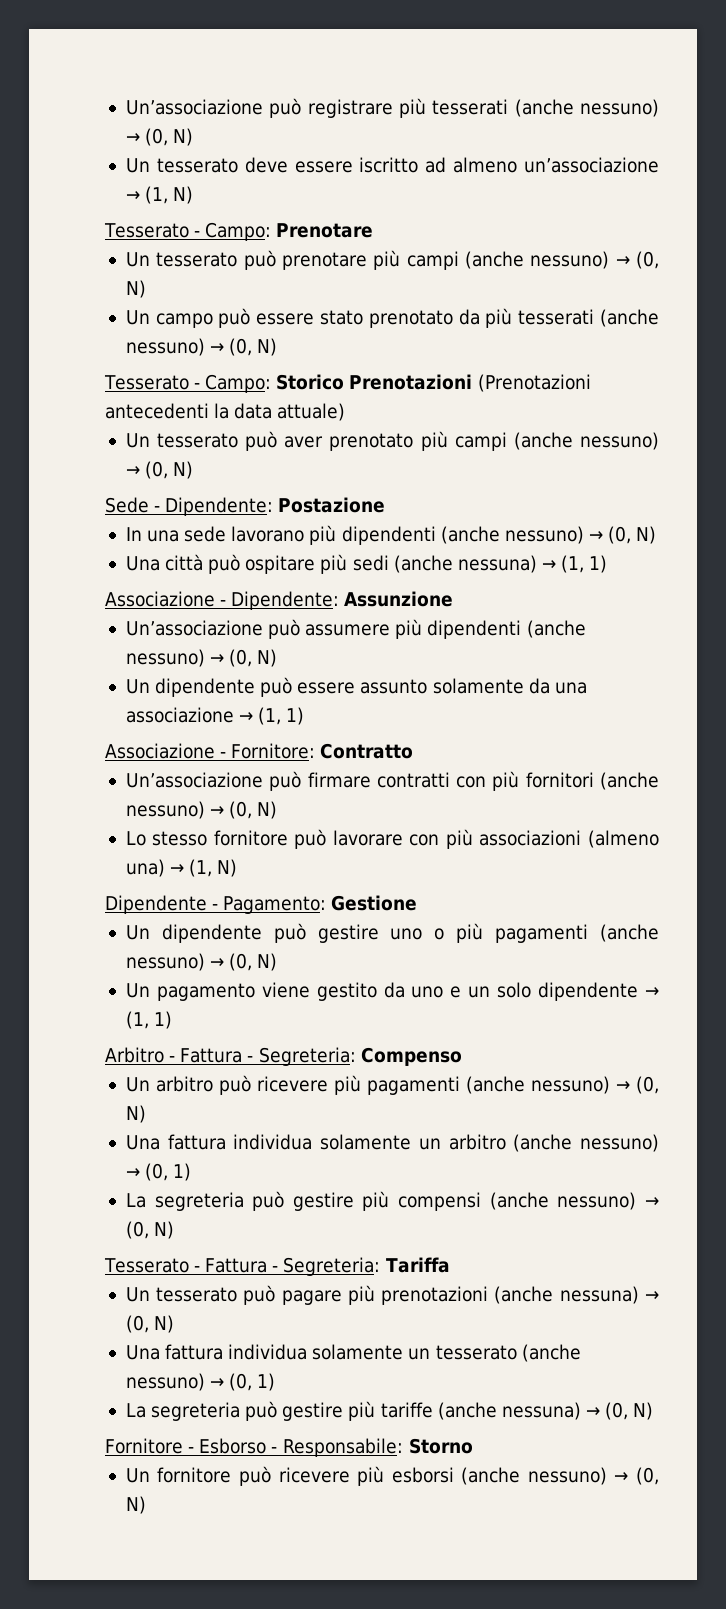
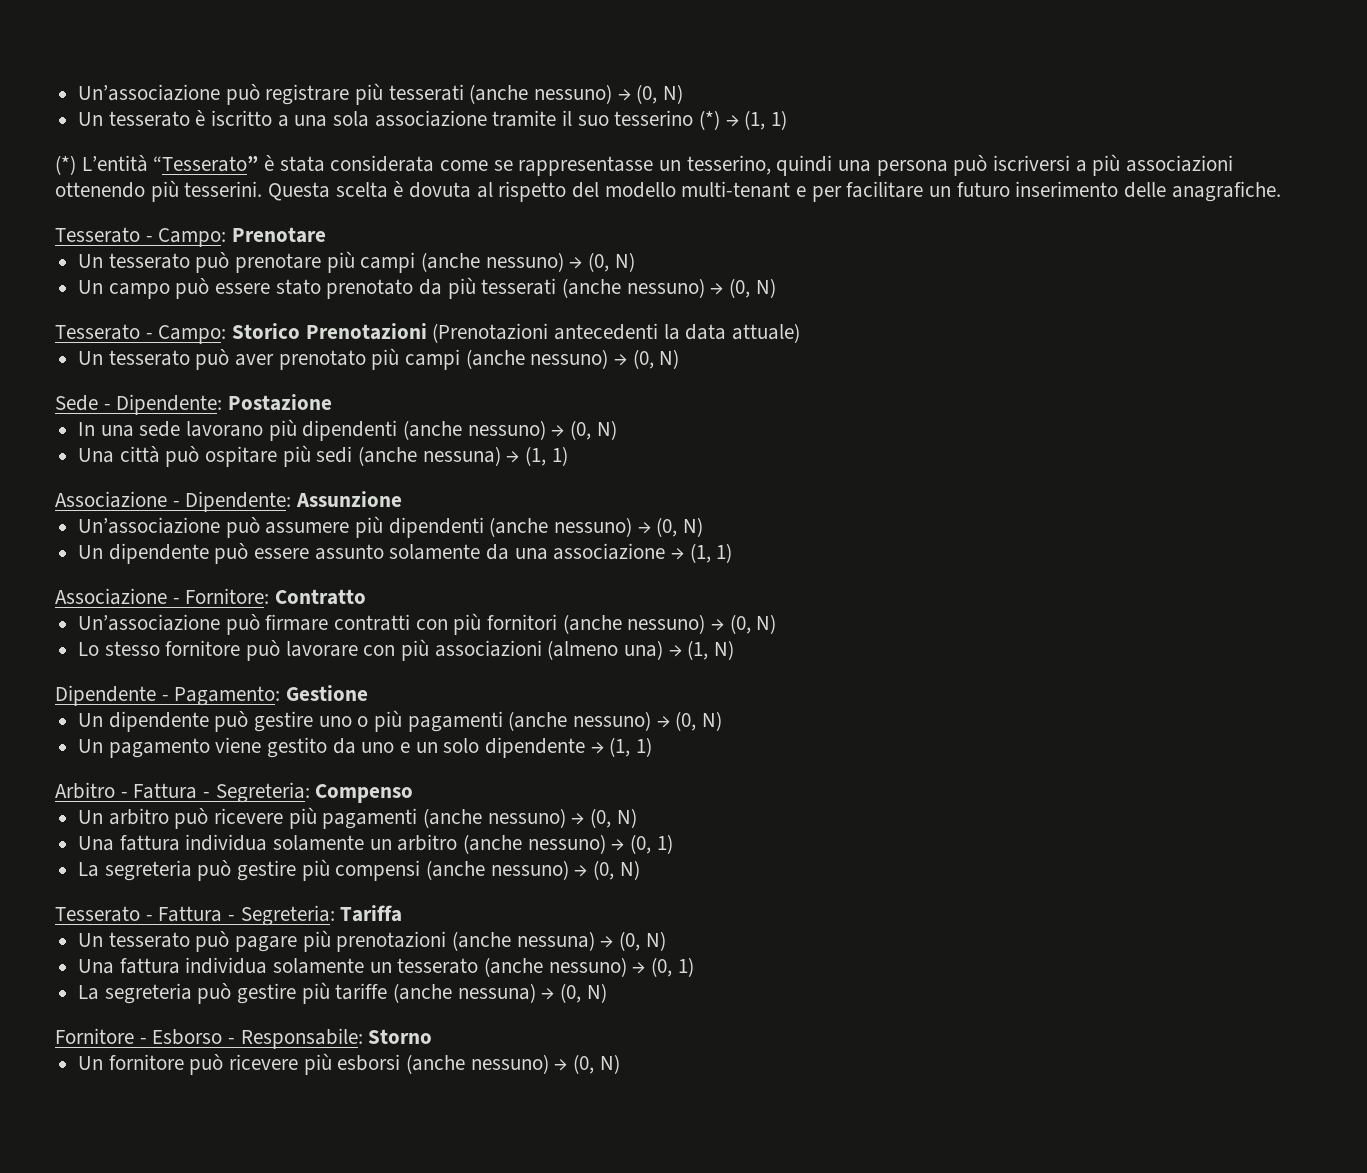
[244,157,659,173] [125,186,194,204] deve essere iscritto ad almeno un’associazione → (1, N) -> [195,110,788,130] [55,154,1234,176] [55,180,1281,202] è iscritto a una sola associazione tramite il suo tesserino (*) → (1, 1) // (*) L’entità “Tesserato” è stata considerata come se rappresentasse un tesserino, quindi una persona può iscriversi a più associazioni ottenendo più tesserini. Questa scelta è dovuta al rispetto del modello multi-tenant e per facilitare un futuro inserimento delle anagrafiche.

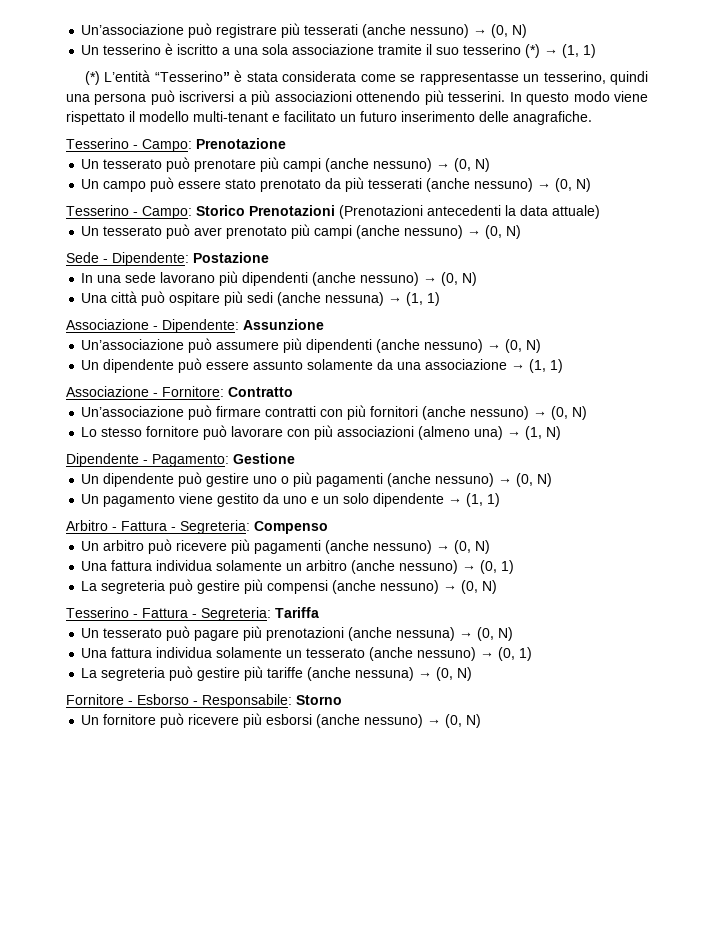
[108,111,190,127] tesserato -> [103,44,162,55] tesserino
[153,156,259,172] “Tesserato” -> [154,71,230,82] “Tesserino”
[268,181,600,202] Questa scelta è dovuta al rispetto del -> [509,91,648,105] [66,111,135,125] In questo modo viene rispettato il
[811,181,924,202] per facilitare -> [284,111,336,122] facilitato
[55,227,327,247] Tesserato - Campo: Prenotare -> [66,138,286,152] Tesserino - Campo: Prenotazione
[55,324,140,340] Tesserato -> [66,205,129,216] Tesserino
[55,906,140,922] Tesserato -> [66,607,129,618] Tesserino

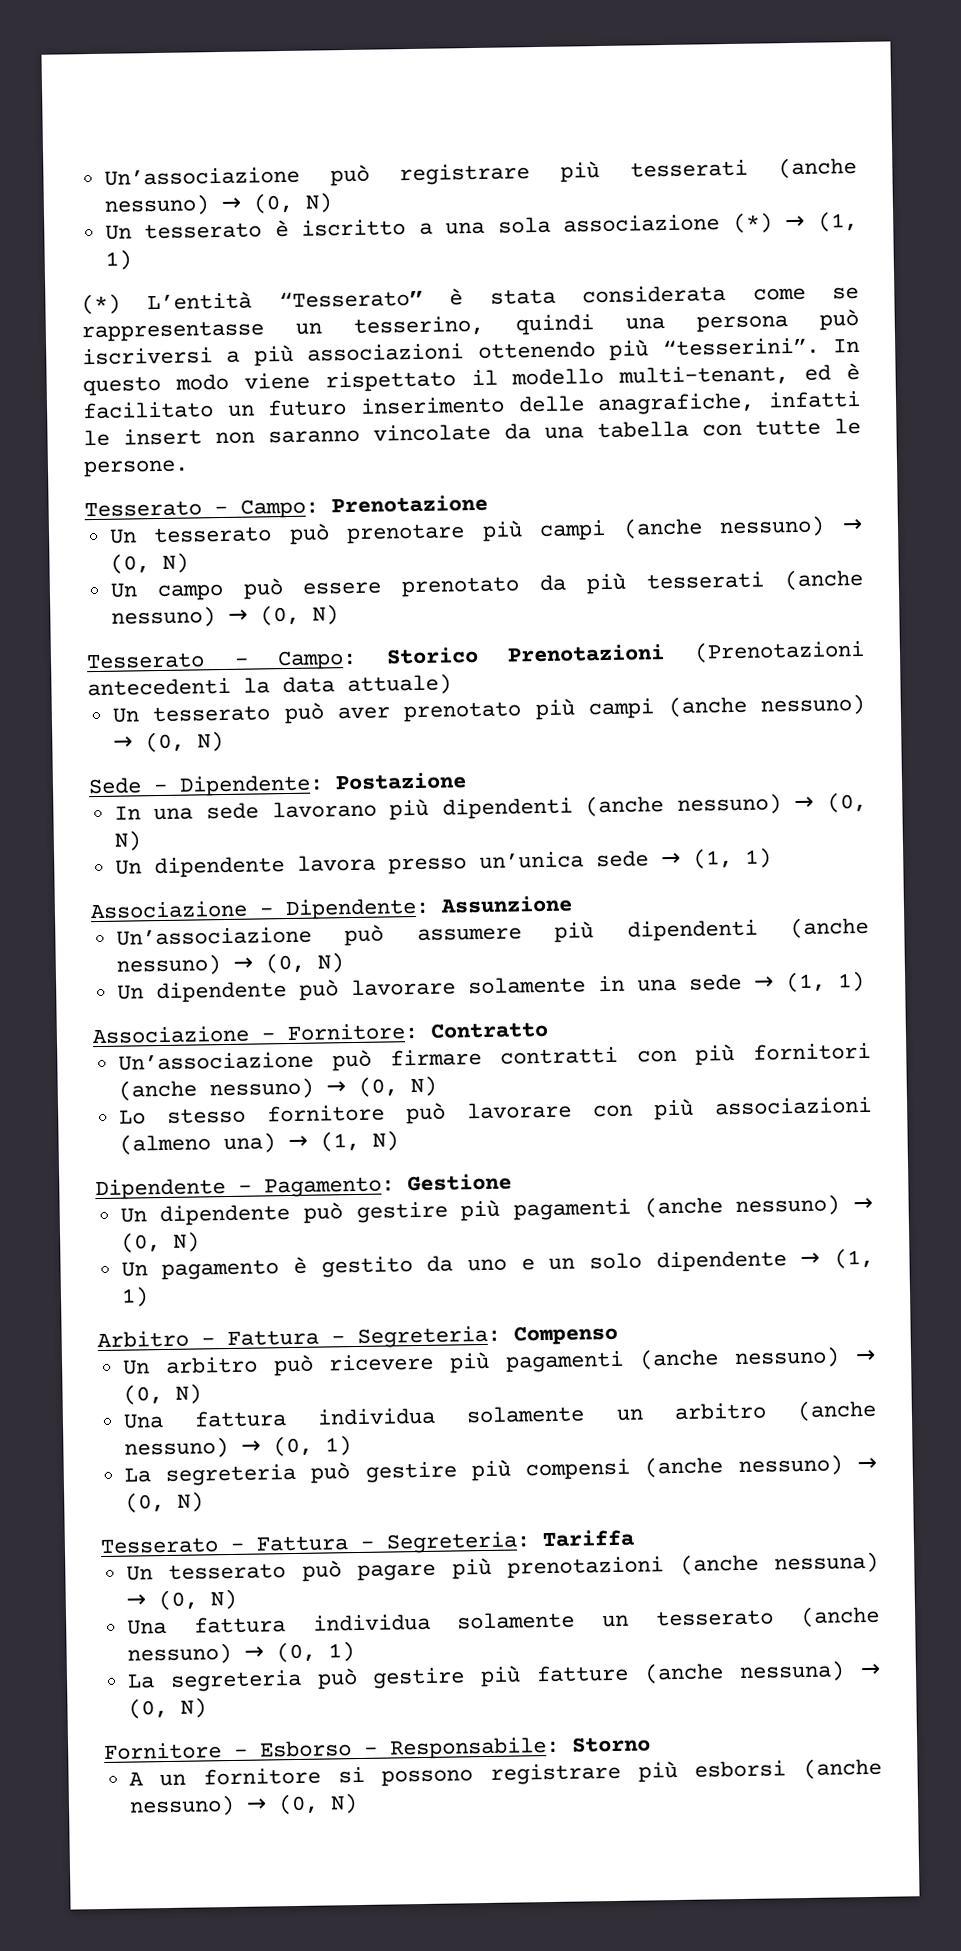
[103,44,162,55] tesserino -> [144,222,263,240] tesserato
[378,44,522,55] tramite il suo tesserino -> (721, 223) none
[154,71,230,82] “Tesserino” -> [278,289,423,309] “Tesserato”
[448,91,506,102] tesserini. -> [662,337,820,357] “tesserini”.
[193,111,280,122] multi-tenant e -> [618,362,860,387] multi-tenant, ed è
[513,111,592,125] [66,138,129,149] anagrafiche. // Tesserino -> [597,390,861,416] [83,417,861,447] [83,459,189,478] [84,500,202,518] anagrafiche, infatti le insert non saranno vincolate da una tabella con tutte le persone. // Tesserato
[225,179,257,189] stato -> (382, 588) none
[66,205,129,216] Tesserino -> [86,652,205,670] Tesserato
[81,291,385,306] Una città può ospitare più sedi (anche nessuna) -> [114,850,649,879] Un dipendente lavora presso un’unica sede
[206,359,508,370] essere assunto solamente da una associazione -> [350,973,742,997] lavorare solamente in una sede
[253,476,290,484] uno o -> (448, 1212) none
[179,493,214,504] viene -> [293,1256,308,1274] è
[66,607,129,618] Tesserino -> [100,1537,219,1555] Tesserato
[267,667,304,678] tariffe -> [536,1664,630,1683] fatture
[81,713,240,728] Un fornitore può ricevere -> [128,1762,622,1787] A un fornitore si possono registrare

